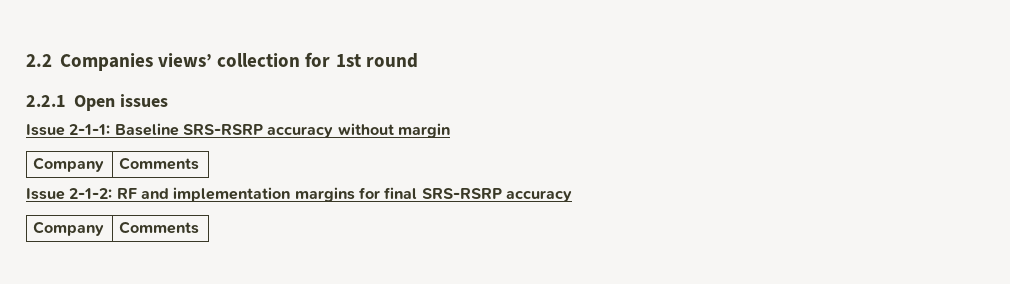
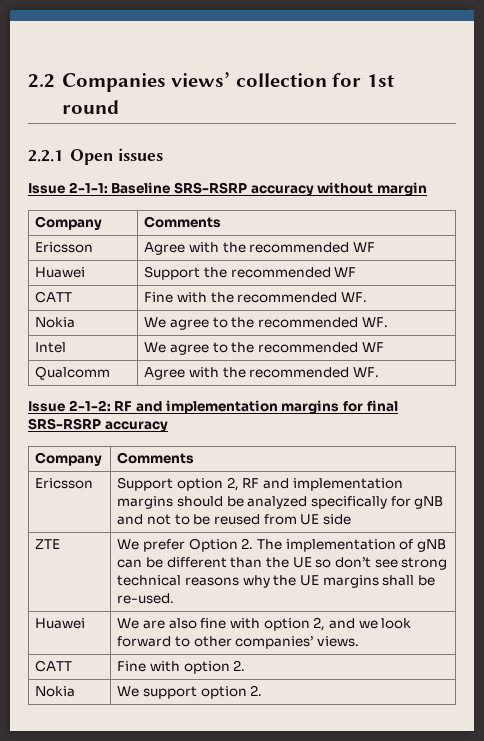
(200, 163) none -> [35,242,94,253] [144,242,375,255] [35,267,86,278] [144,266,357,280] [35,291,73,303] [144,292,367,303] [35,317,76,328] [144,317,388,330] [35,342,67,353] [144,342,384,355] [35,366,111,380] [144,367,379,380] // Ericsson | Agree with the recommended WF // Huawei | Support the recommended WF // CATT | Fine with the recommended WF. // Nokia | We agree to the recommended WF. // Intel | We agree to the recommended WF // Qualcomm | Agree with the recommended WF.
(200, 227) none -> [35,478,94,489] [117,477,403,491] [117,496,444,509] [117,514,351,525] [35,539,61,549] [117,538,446,552] [117,557,448,570] [117,575,435,588] [117,593,175,604] [35,618,86,629] [117,617,412,631] [117,636,359,649] [35,660,73,672] [117,660,246,674] [35,686,76,697] [117,685,263,699] // Ericsson | Support option 2, RF and implementation margins should be analyzed specifically for gNB and not to be reused from UE side // ZTE | We prefer Option 2. The implementation of gNB can be different than the UE so don’t see strong technical reasons why the UE margins shall be re-used. // Huawei | We are also fine with option 2, and we look forward to other companies’ views. // CATT | Fine with option 2. // Nokia | We support option 2.

